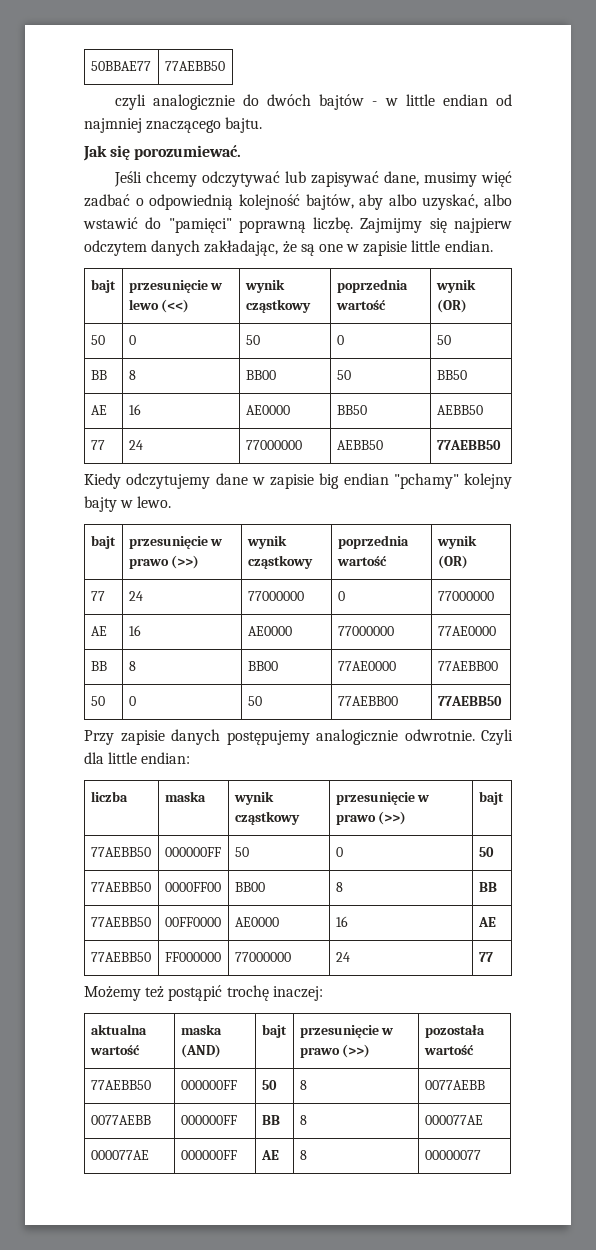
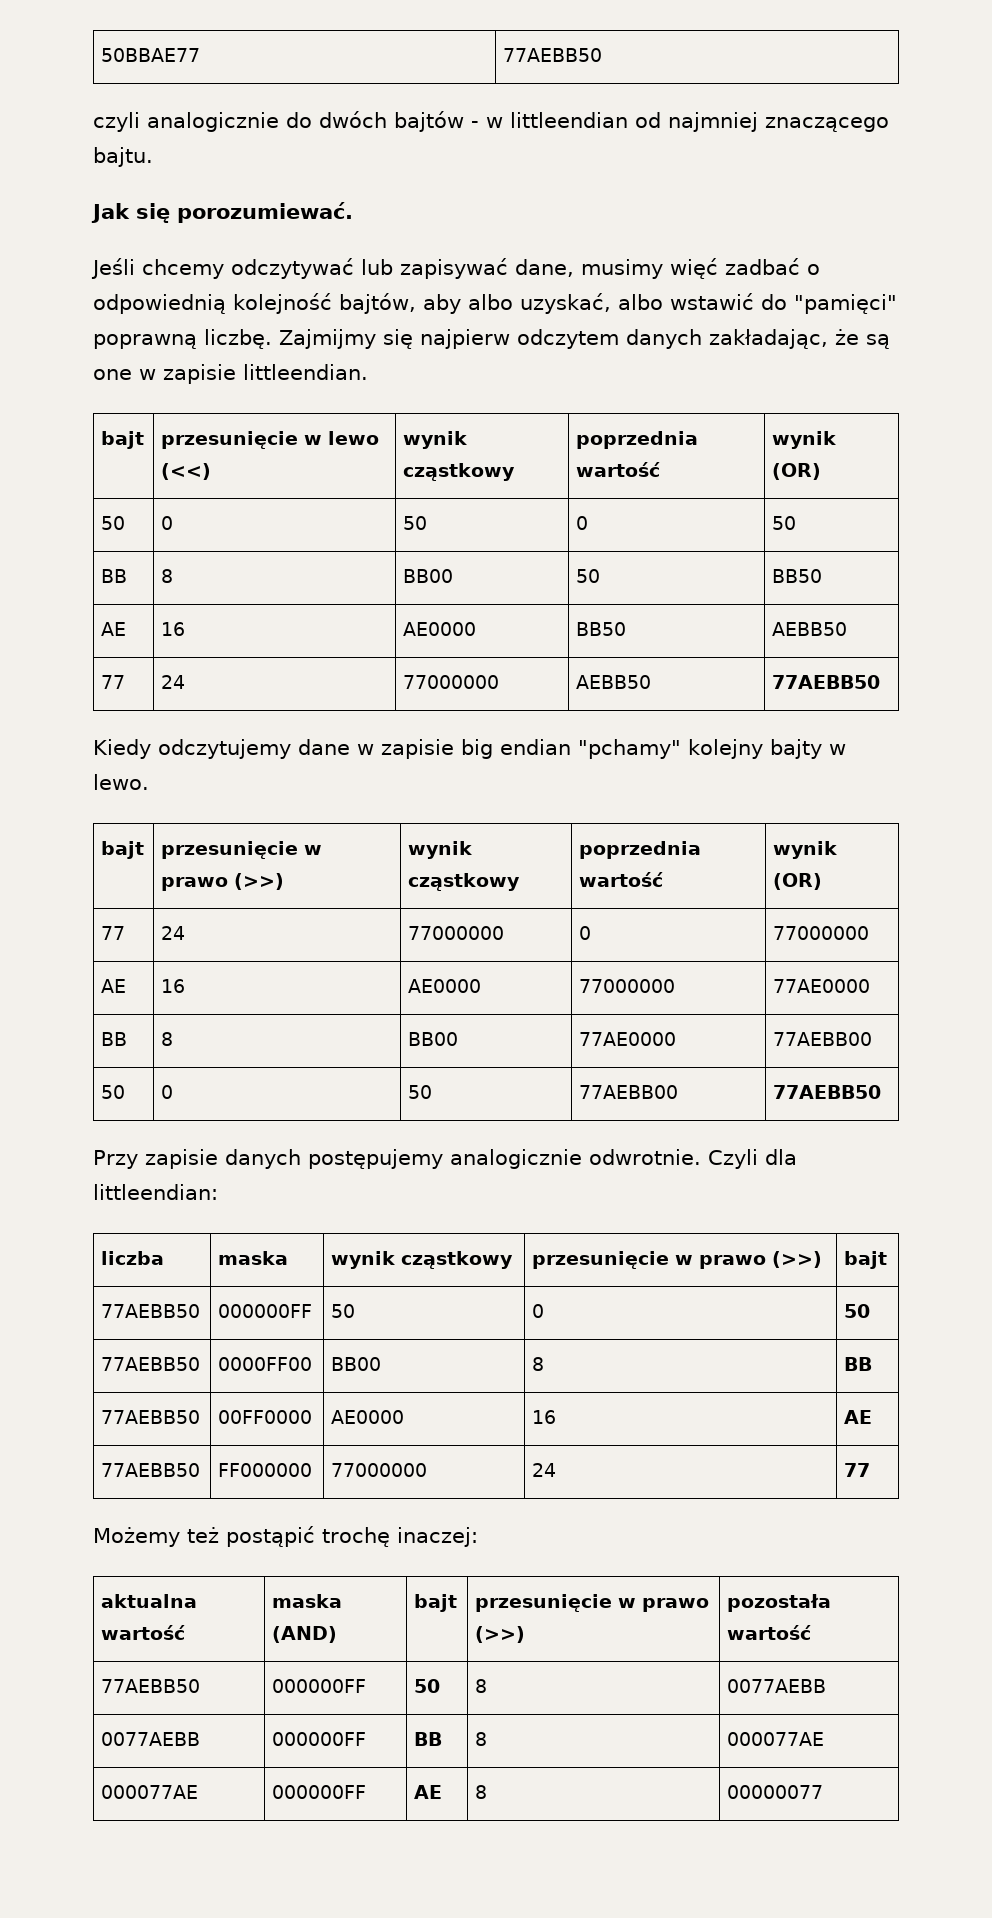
[405,94,488,106] little endian -> [510,112,628,128] littleendian
[411,240,493,252] little endian. -> [243,364,368,380] littleendian.
[108,752,191,764] little endian: -> [93,1184,218,1200] littleendian:

